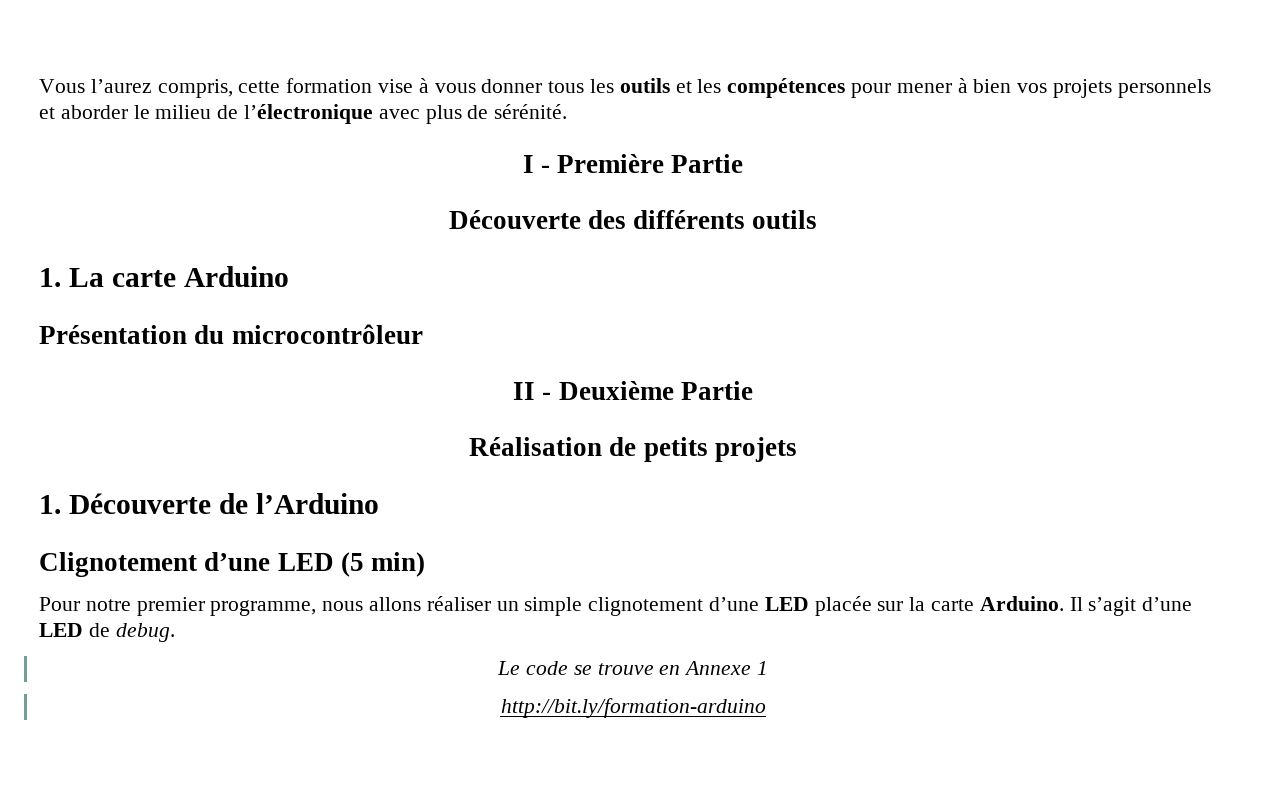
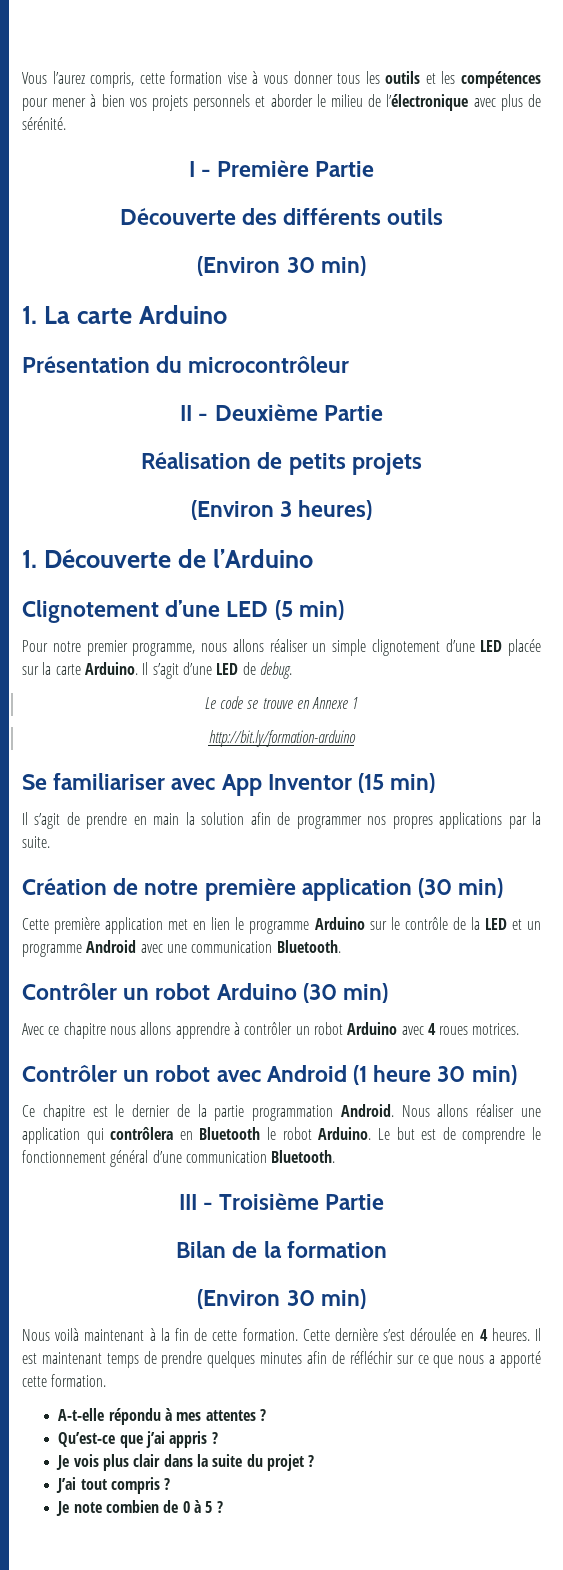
(818, 219) none -> [197,256,366,276] // (Environ 30 min)
(797, 449) none -> [190,500,373,520] // (Environ 3 heures)
(766, 708) none -> [22,773,436,796] [22,812,541,829] [22,836,50,848] [22,878,504,901] [22,917,541,934] [22,940,341,957] [22,983,389,1003] [22,1022,520,1039] [22,1065,517,1085] [22,1104,541,1121] [22,1127,542,1144] [22,1150,336,1167] [178,1193,385,1210] [176,1241,387,1258] [197,1289,366,1309] [22,1328,541,1341] [22,1351,542,1368] [22,1374,107,1387] [58,1408,266,1425] [58,1431,218,1448] [56,1454,315,1471] [56,1477,171,1494] [56,1500,223,1516] // Se familiariser avec App Inventor (15 min) // Il s’agit de prendre en main la solution afin de programmer nos propres applications par la suite. // Création de notre première application (30 min) // Cette première application met en lien le programme Arduino sur le contrôle de la LED et un programme Android avec une communication Bluetooth. // Contrôler un robot Arduino (30 min) // Avec ce chapitre nous allons apprendre à contrôler un robot Arduino avec 4 roues motrices. // Contrôler un robot avec Android (1 heure 30 min) // Ce chapitre est le dernier de la partie programmation Android. Nous allons réaliser une application qui contrôlera en Bluetooth le robot Arduino. Le but est de comprendre le fonctionnement général d’une communication Bluetooth. // III - Troisième Partie // Bilan de la formation // (Environ 30 min) // Nous voilà maintenant à la fin de cette formation. Cette dernière s’est déroulée en 4 heures. Il est maintenant temps de prendre quelques minutes afin de réfléchir sur ce que nous a apporté cette formation. // A-t-elle répondu à mes attentes ? // Qu’est-ce que j’ai appris ? // Je vois plus clair dans la suite du projet ? // J’ai tout compris ? // Je note combien de 0 à 5 ?

